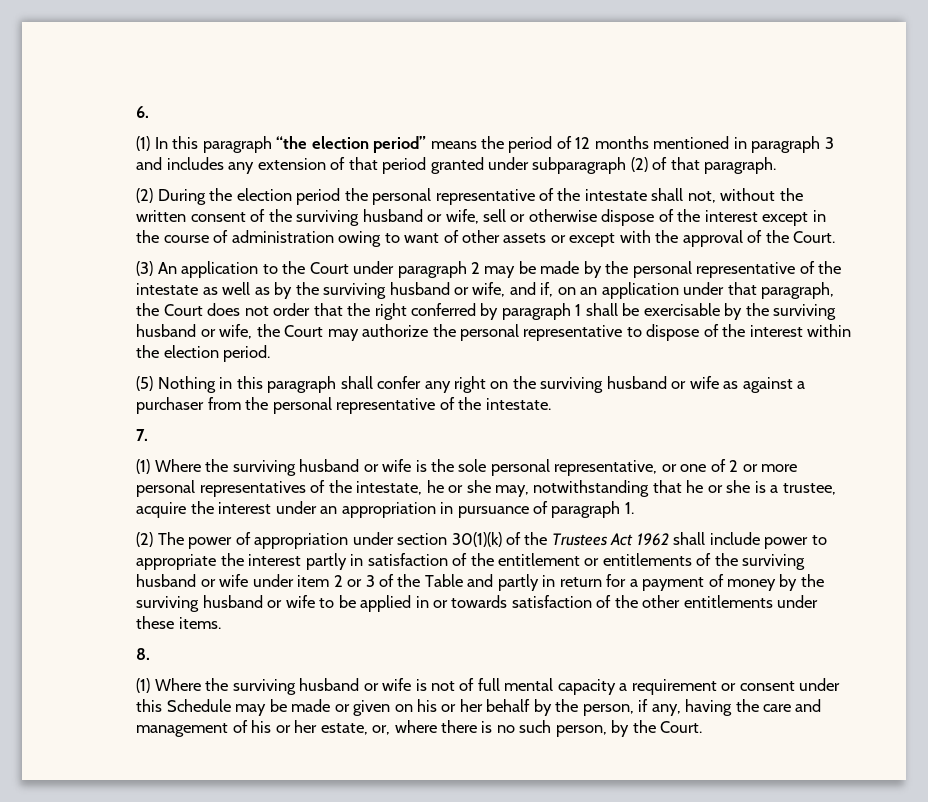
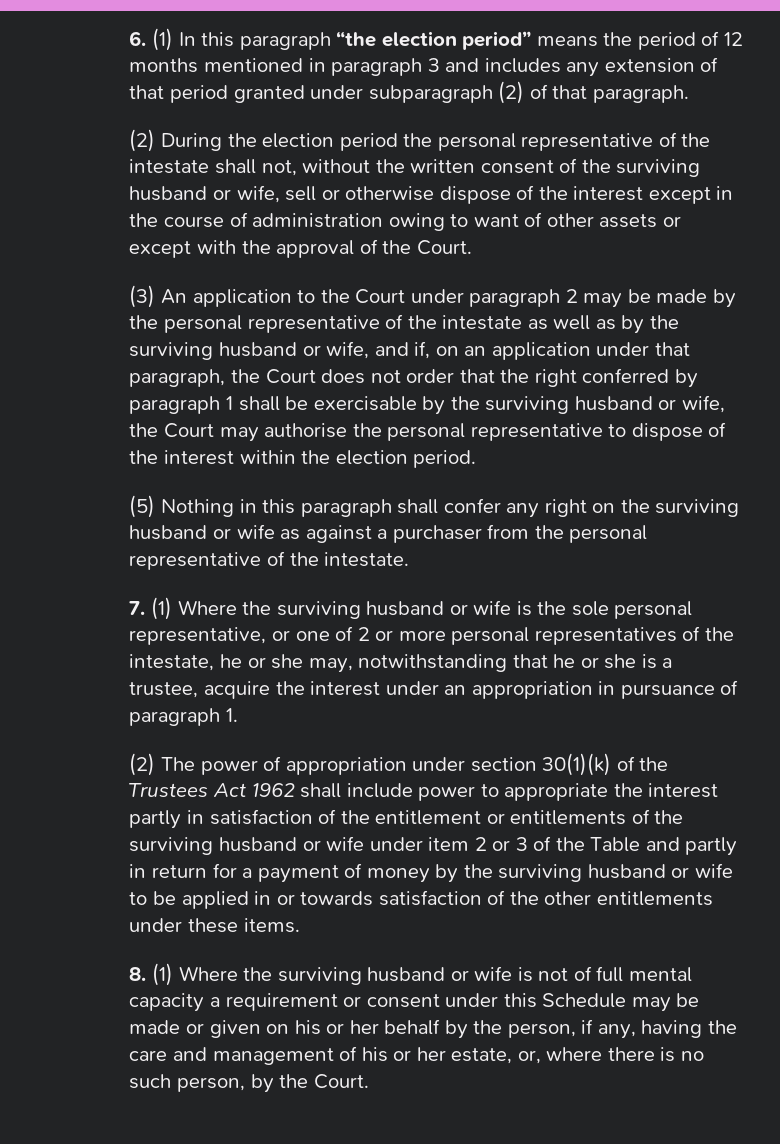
(150, 112) // -> (147, 38) none
[362,324,429,337] authorize -> [264,423,348,438] authorise
(149, 435) // -> (146, 608) none
(151, 654) // -> (147, 974) none

